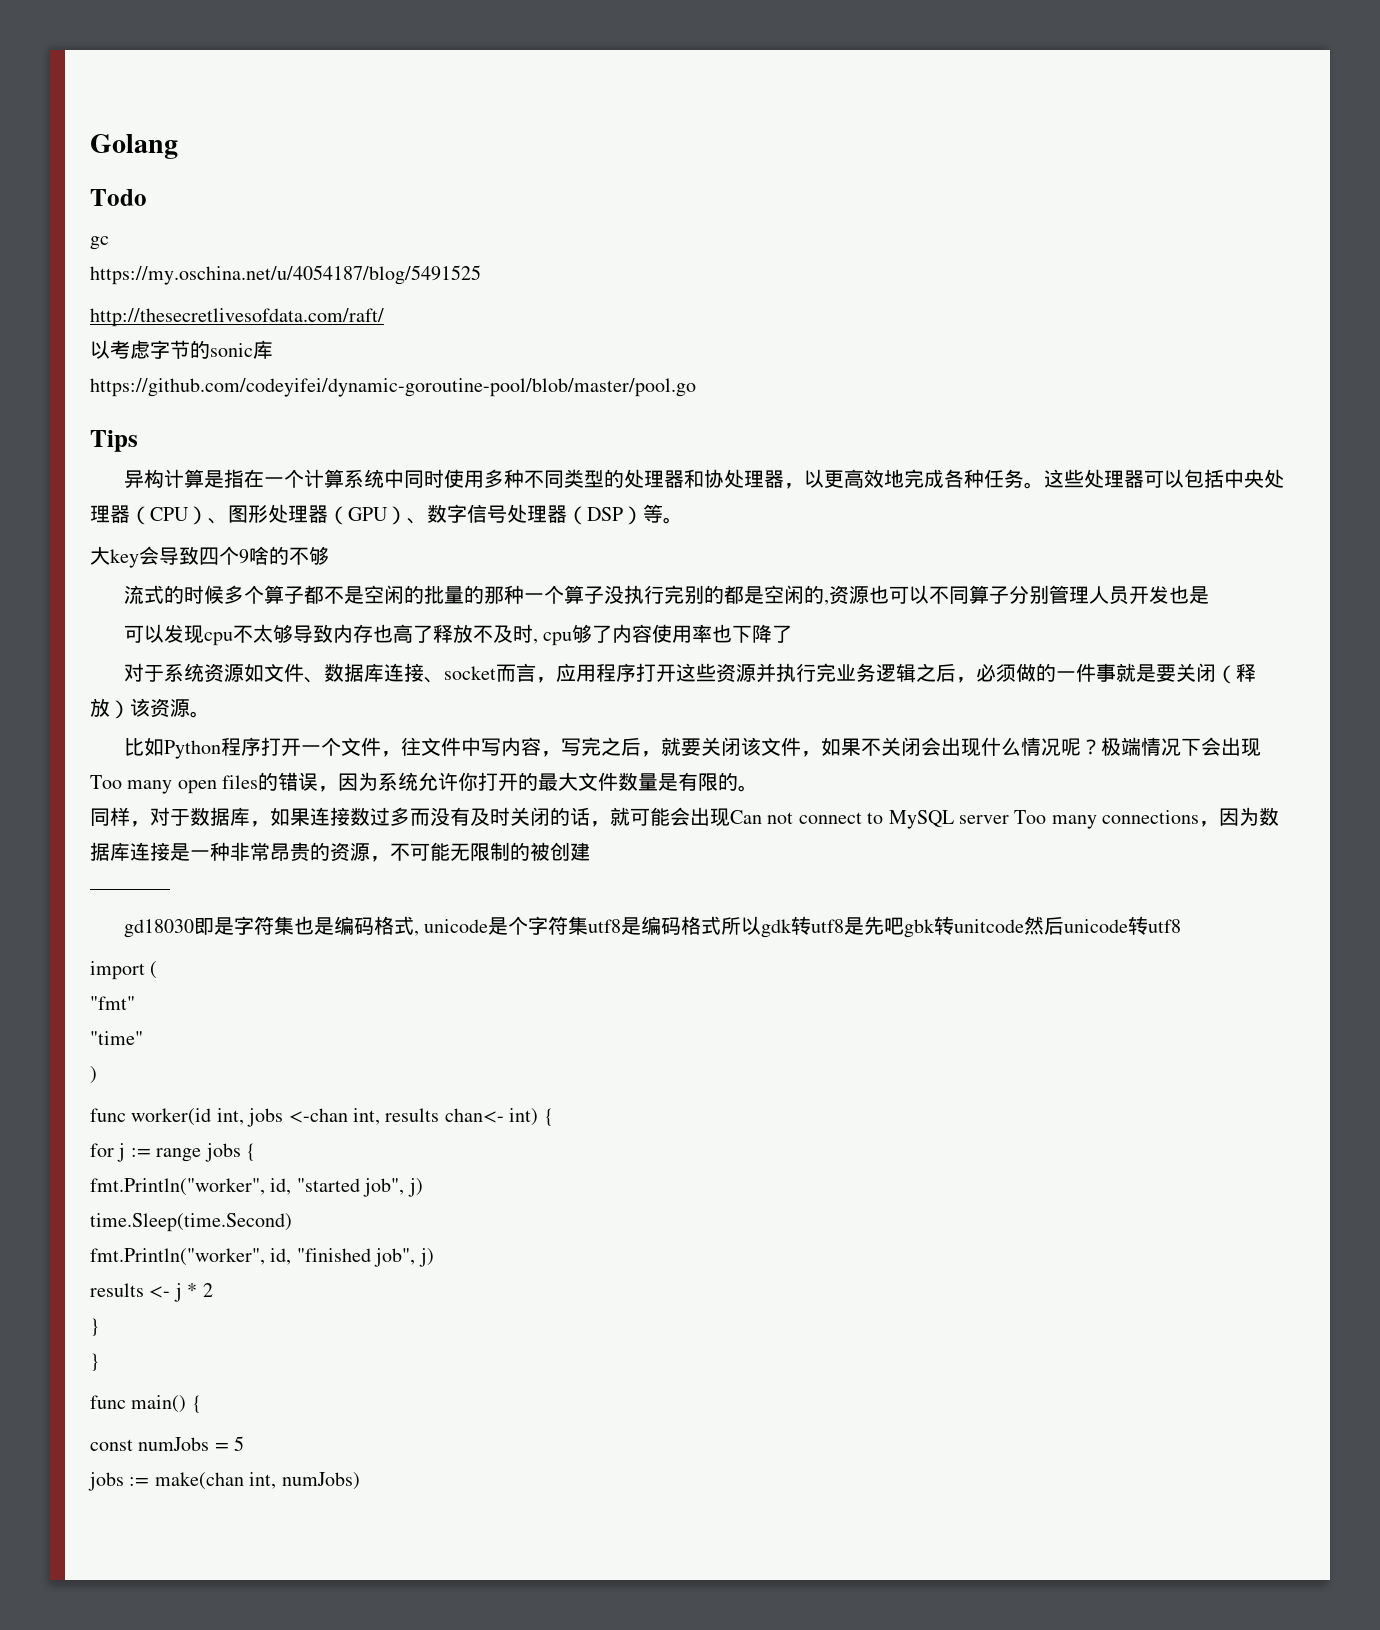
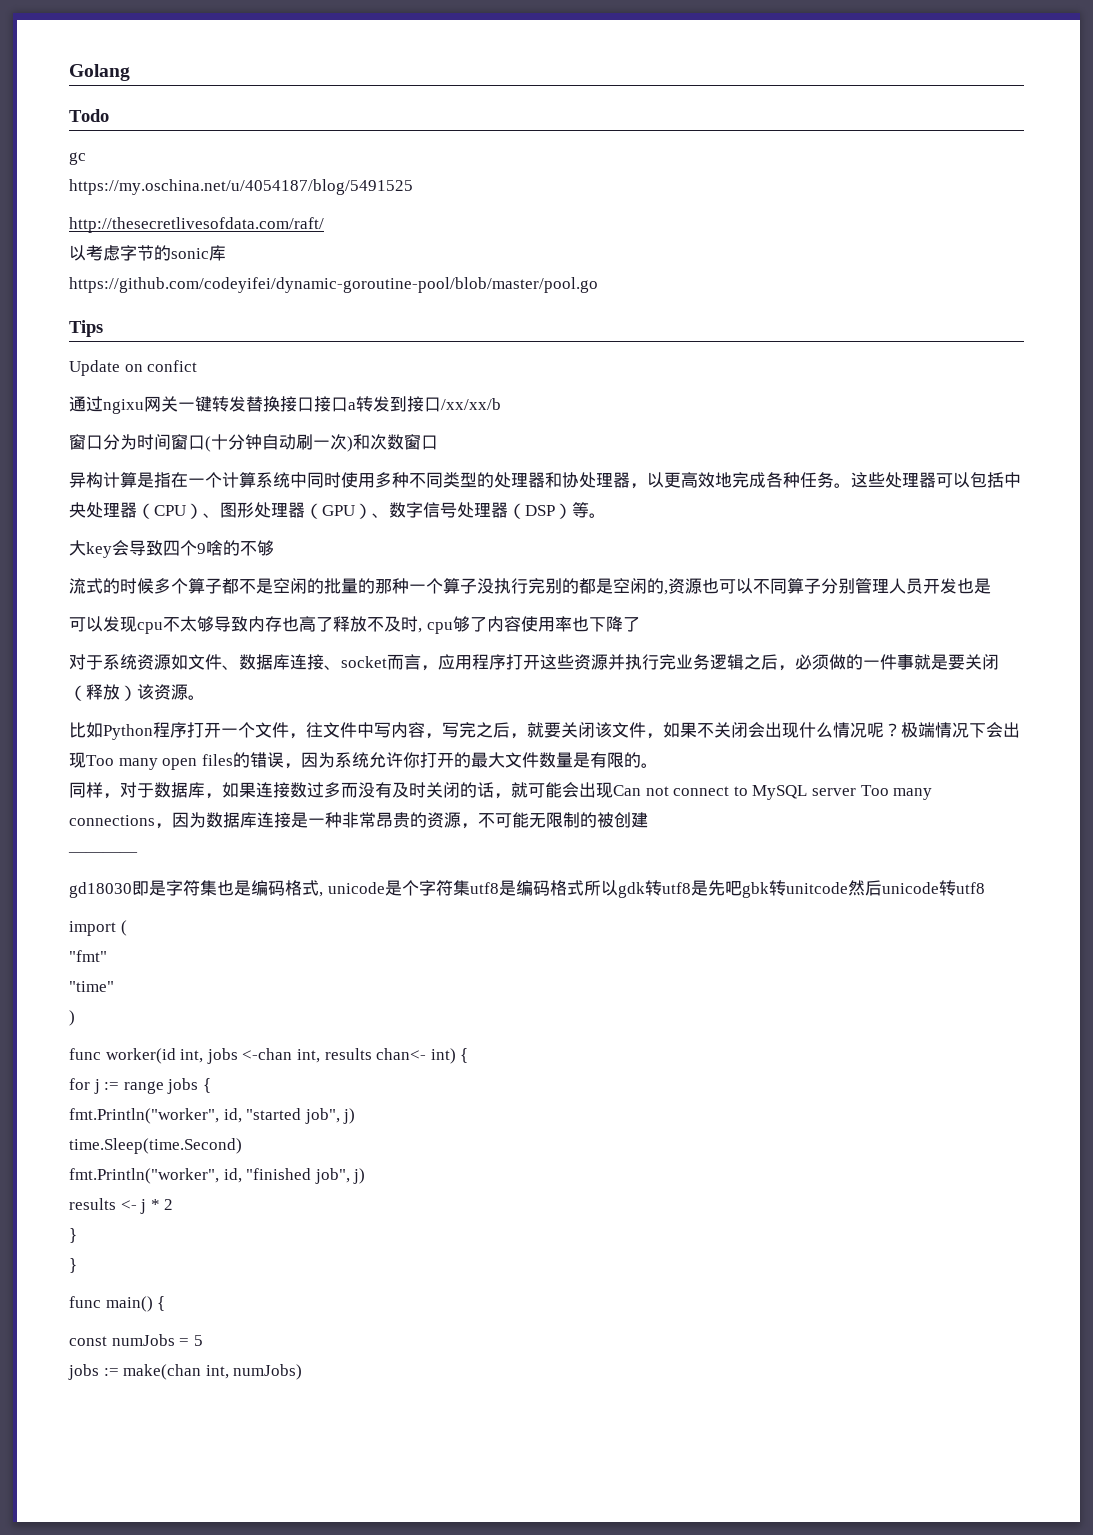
(138, 441) none -> [69,360,198,376] [69,396,501,414] [69,434,438,452] // Update on confict // 通过ngixu网关一键转发替换接口接口a转发到接口/xx/xx/b // 窗口分为时间窗口(十分钟自动刷一次)和次数窗口

